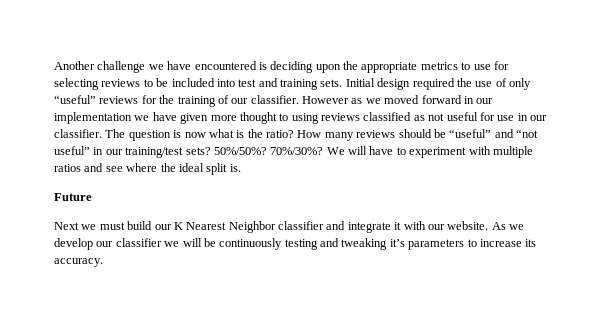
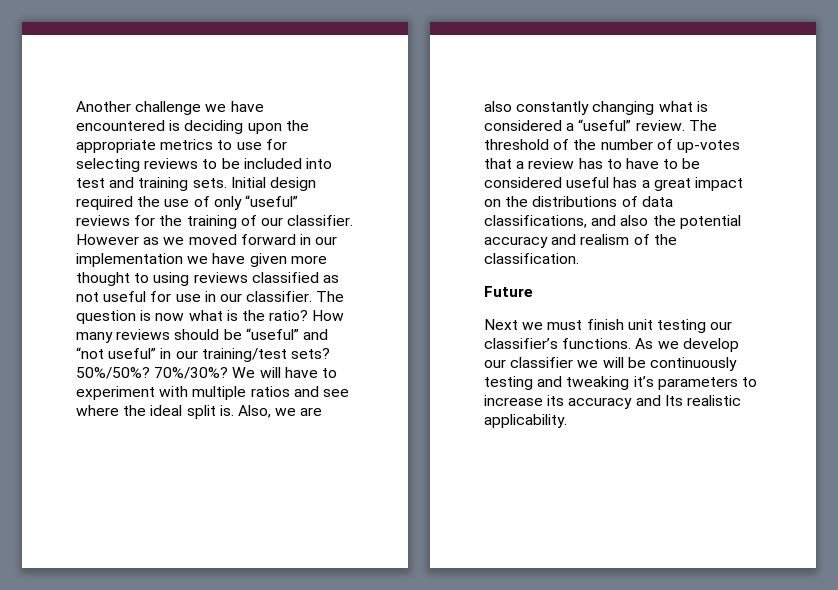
[54,193,92,201] [54,221,489,233] // Future // Next we must build our K Nearest Neighbor classifier and integrate it with our website. -> [237,405,323,418] [484,101,708,115] [484,119,717,131] [484,139,740,153] [484,158,701,169] [484,177,743,191] [484,196,673,207] [484,215,741,229] [484,234,677,248] [484,253,579,264] [484,286,533,297] [484,319,733,333] [484,338,632,349] Also, we are also constantly changing what is considered a “useful” review. The threshold of the number of up-votes that a review has to have to be considered useful has a great impact on the distributions of data classifications, and also the potential accuracy and realism of the classification. // Future // Next we must finish unit testing our classifier’s functions.
[54,258,103,267] accuracy. -> [568,395,741,409] [484,414,567,428] accuracy and Its realistic applicability.

